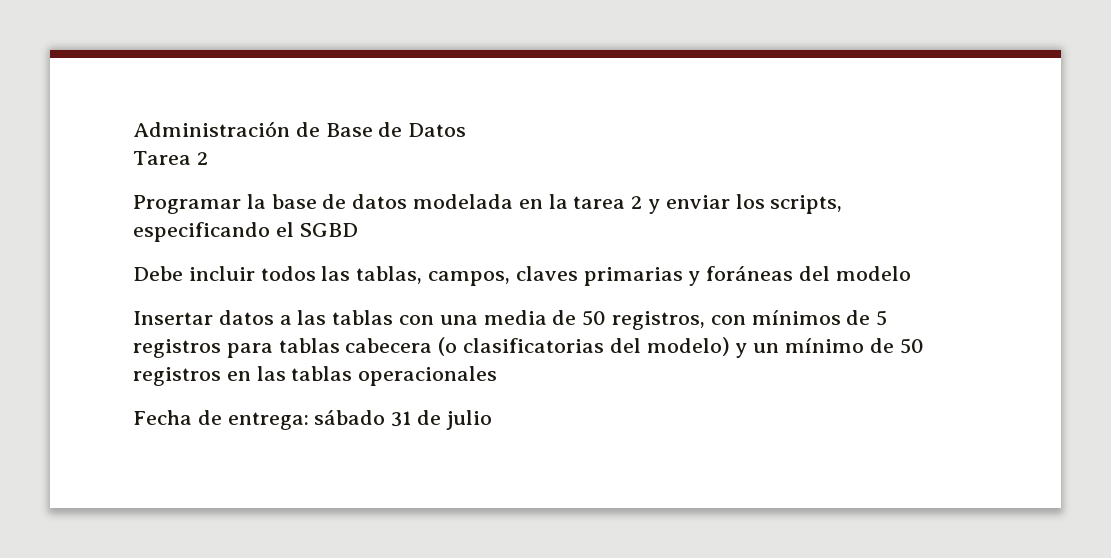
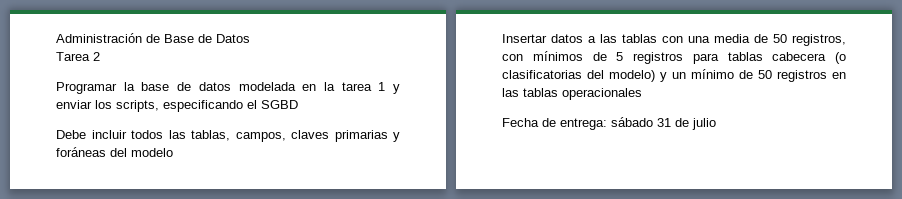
[631,196,643,209] 2 -> [378,82,386,91] 1

